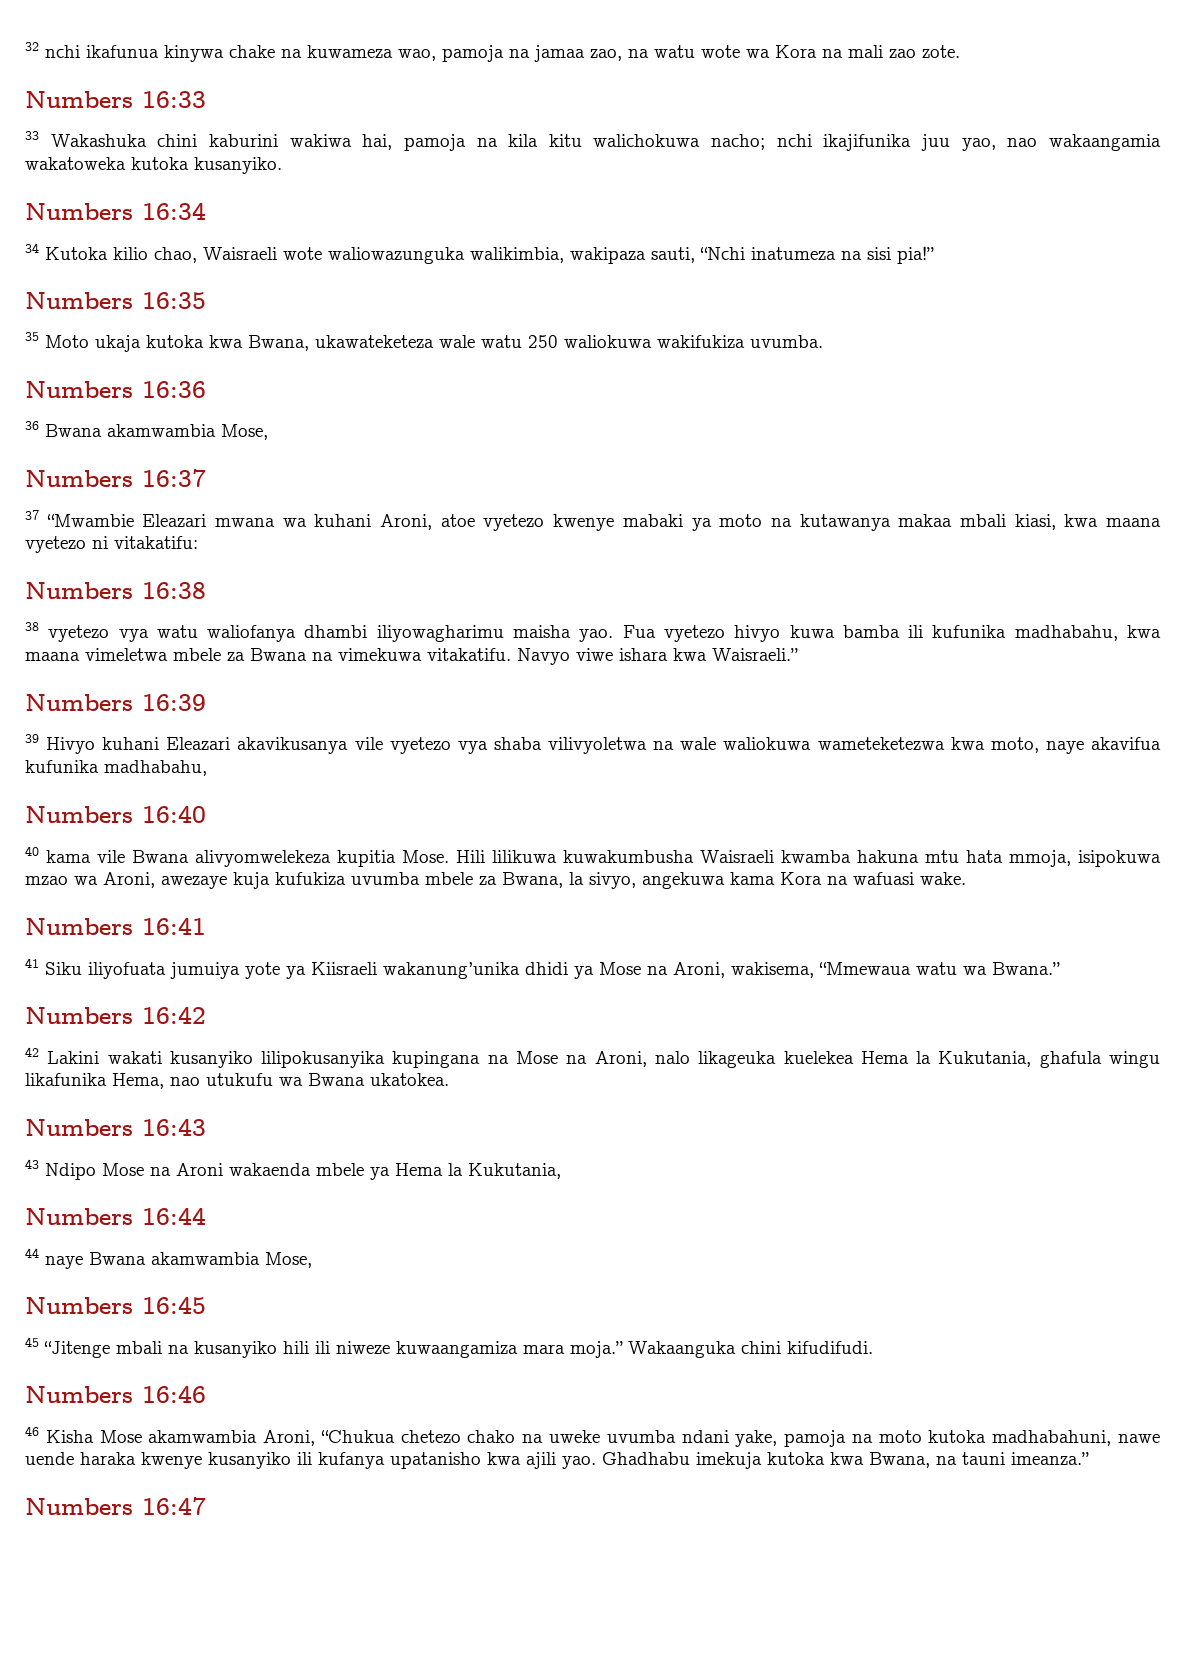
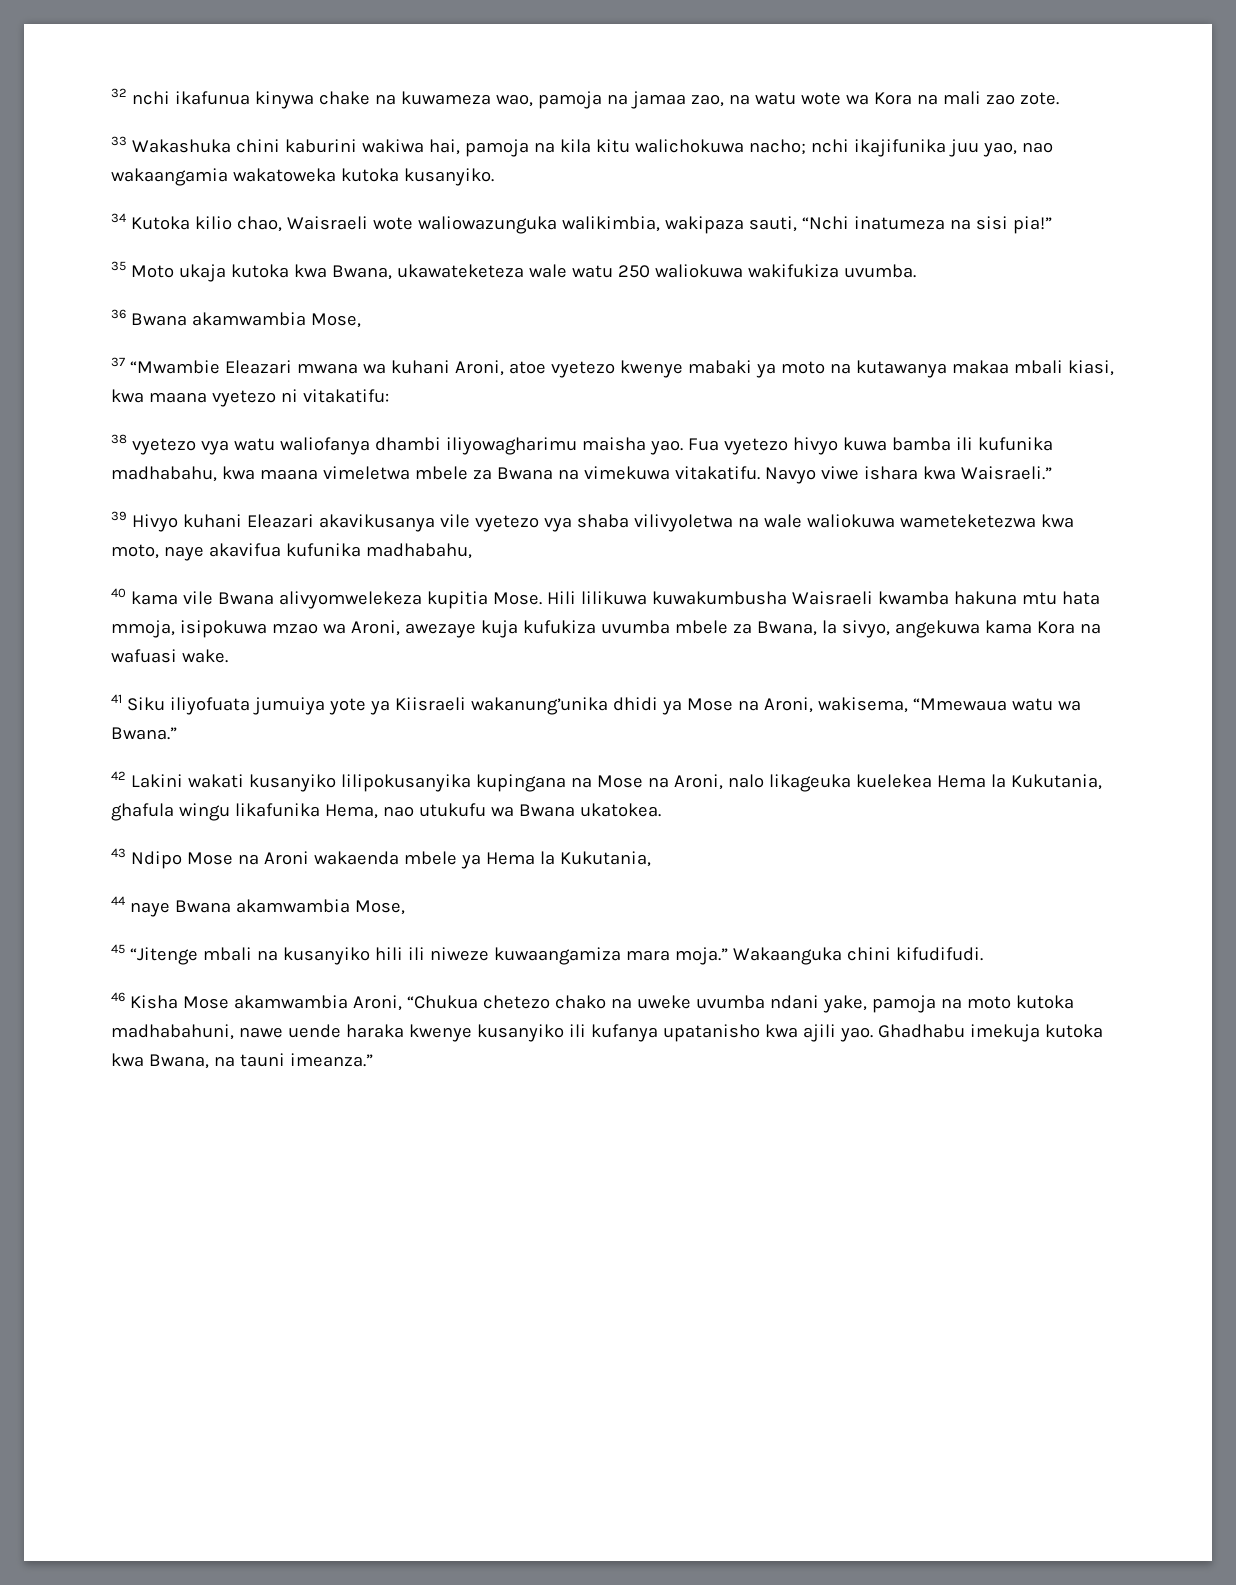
[25,91,206,108] // Numbers 16:33 -> (1059, 98) none
[25,202,206,220] // Numbers 16:34 -> (494, 177) none
[25,292,206,309] // Numbers 16:35 -> (1052, 225) none
[25,381,206,398] // Numbers 16:36 -> (916, 271) none
[25,469,206,487] // Numbers 16:37 -> (361, 320) none
[25,582,206,599] // Numbers 16:38 -> (389, 396) none
[25,694,206,711] // Numbers 16:39 -> (1052, 473) none
[25,805,206,823] // Numbers 16:40 -> (472, 551) none
[25,917,206,935] // Numbers 16:41 -> (228, 656) none
[25,1006,206,1024] // Numbers 16:42 -> (177, 733) none
[25,1118,206,1136] // Numbers 16:43 -> (661, 810) none
[25,1207,206,1225] // Numbers 16:44 -> (651, 859) none
[25,1296,206,1314] // Numbers 16:45 -> (405, 907) none
[25,1385,206,1403] // Numbers 16:46 -> (983, 954) none
[25,1497,206,1515] // Numbers 16:47 -> (373, 1060) none

